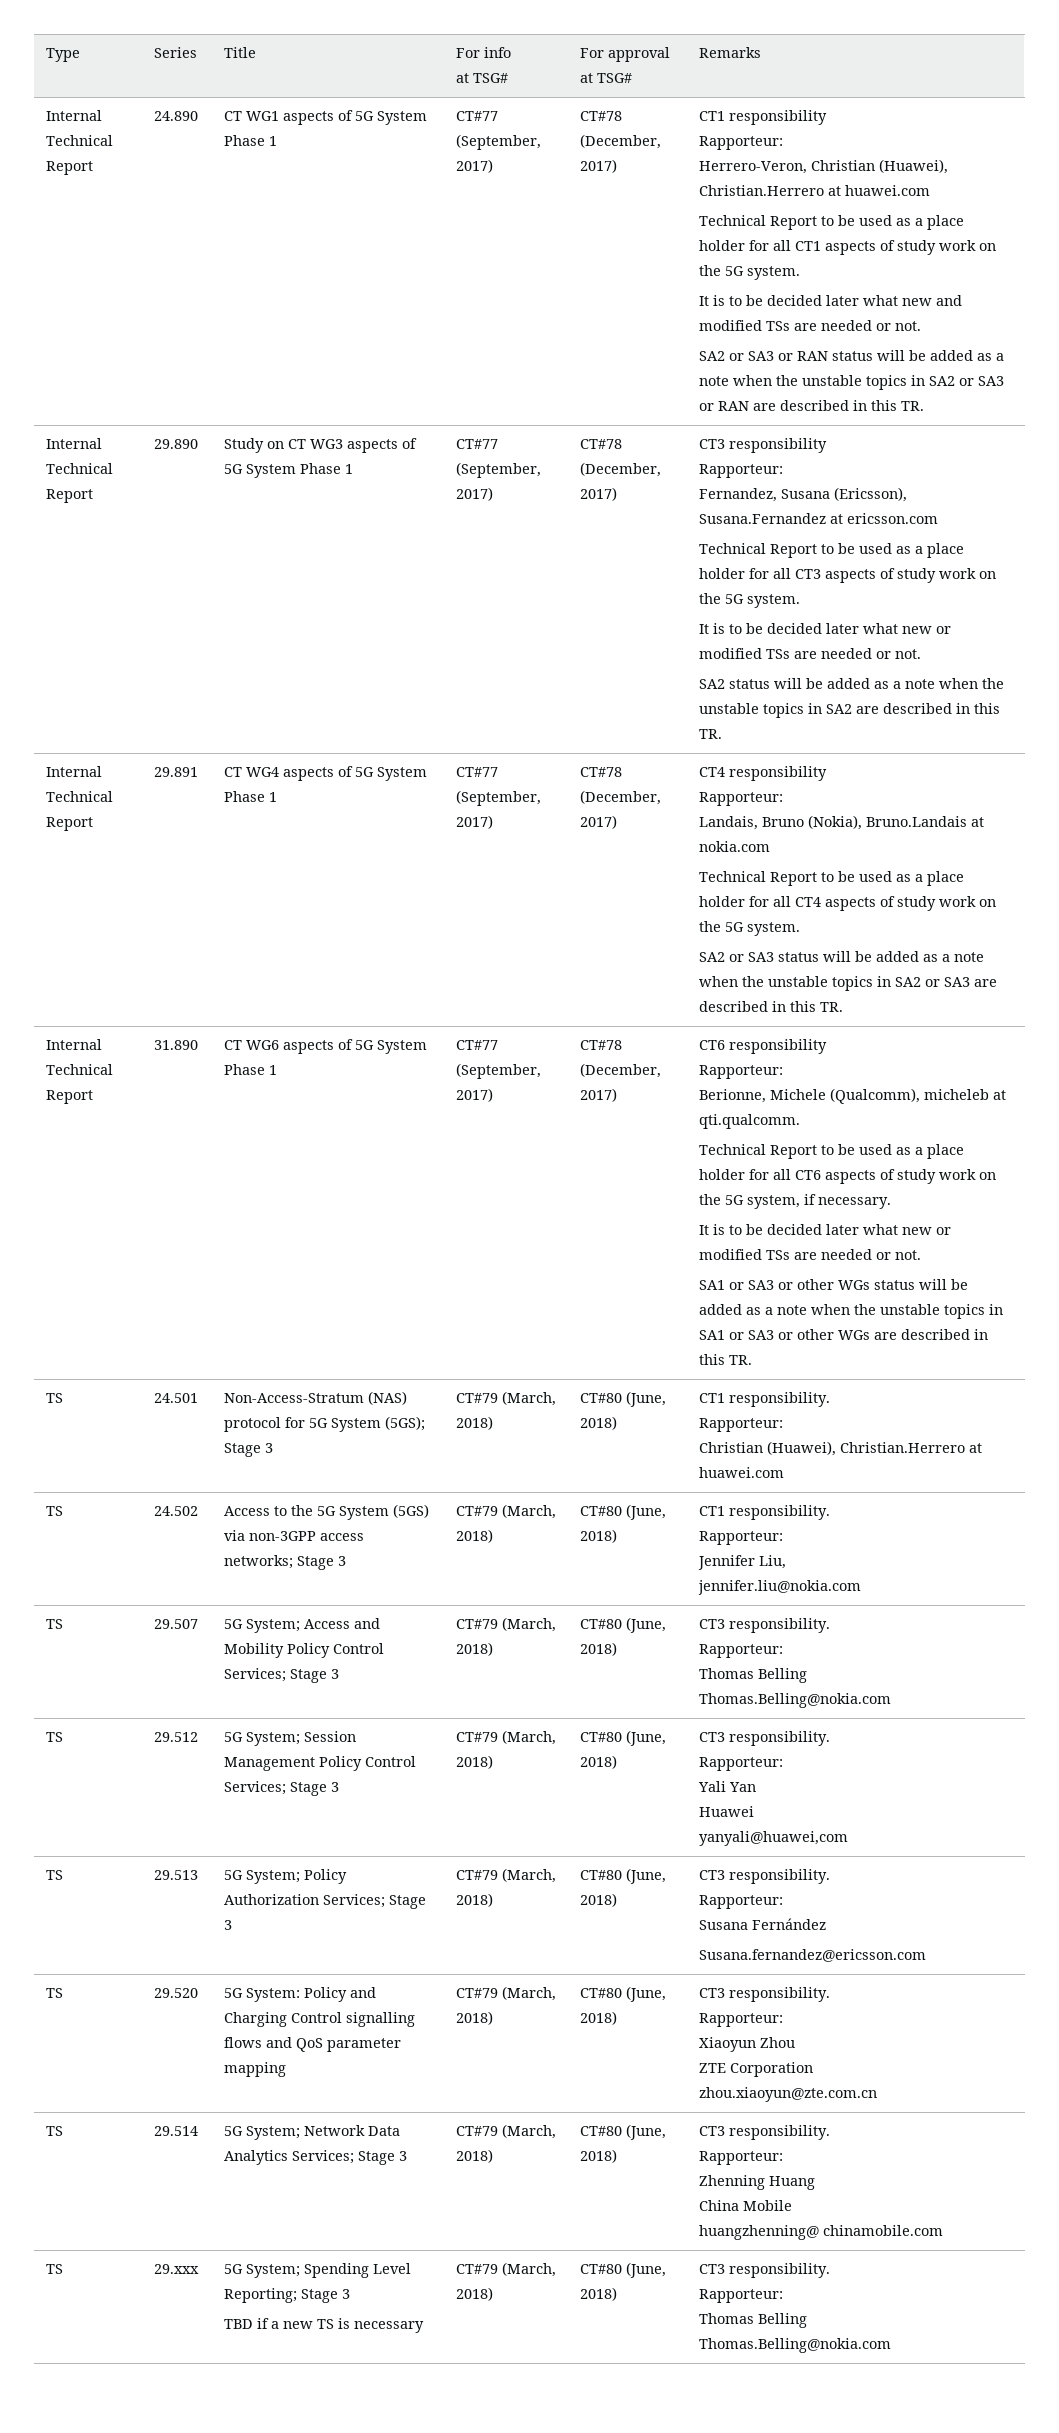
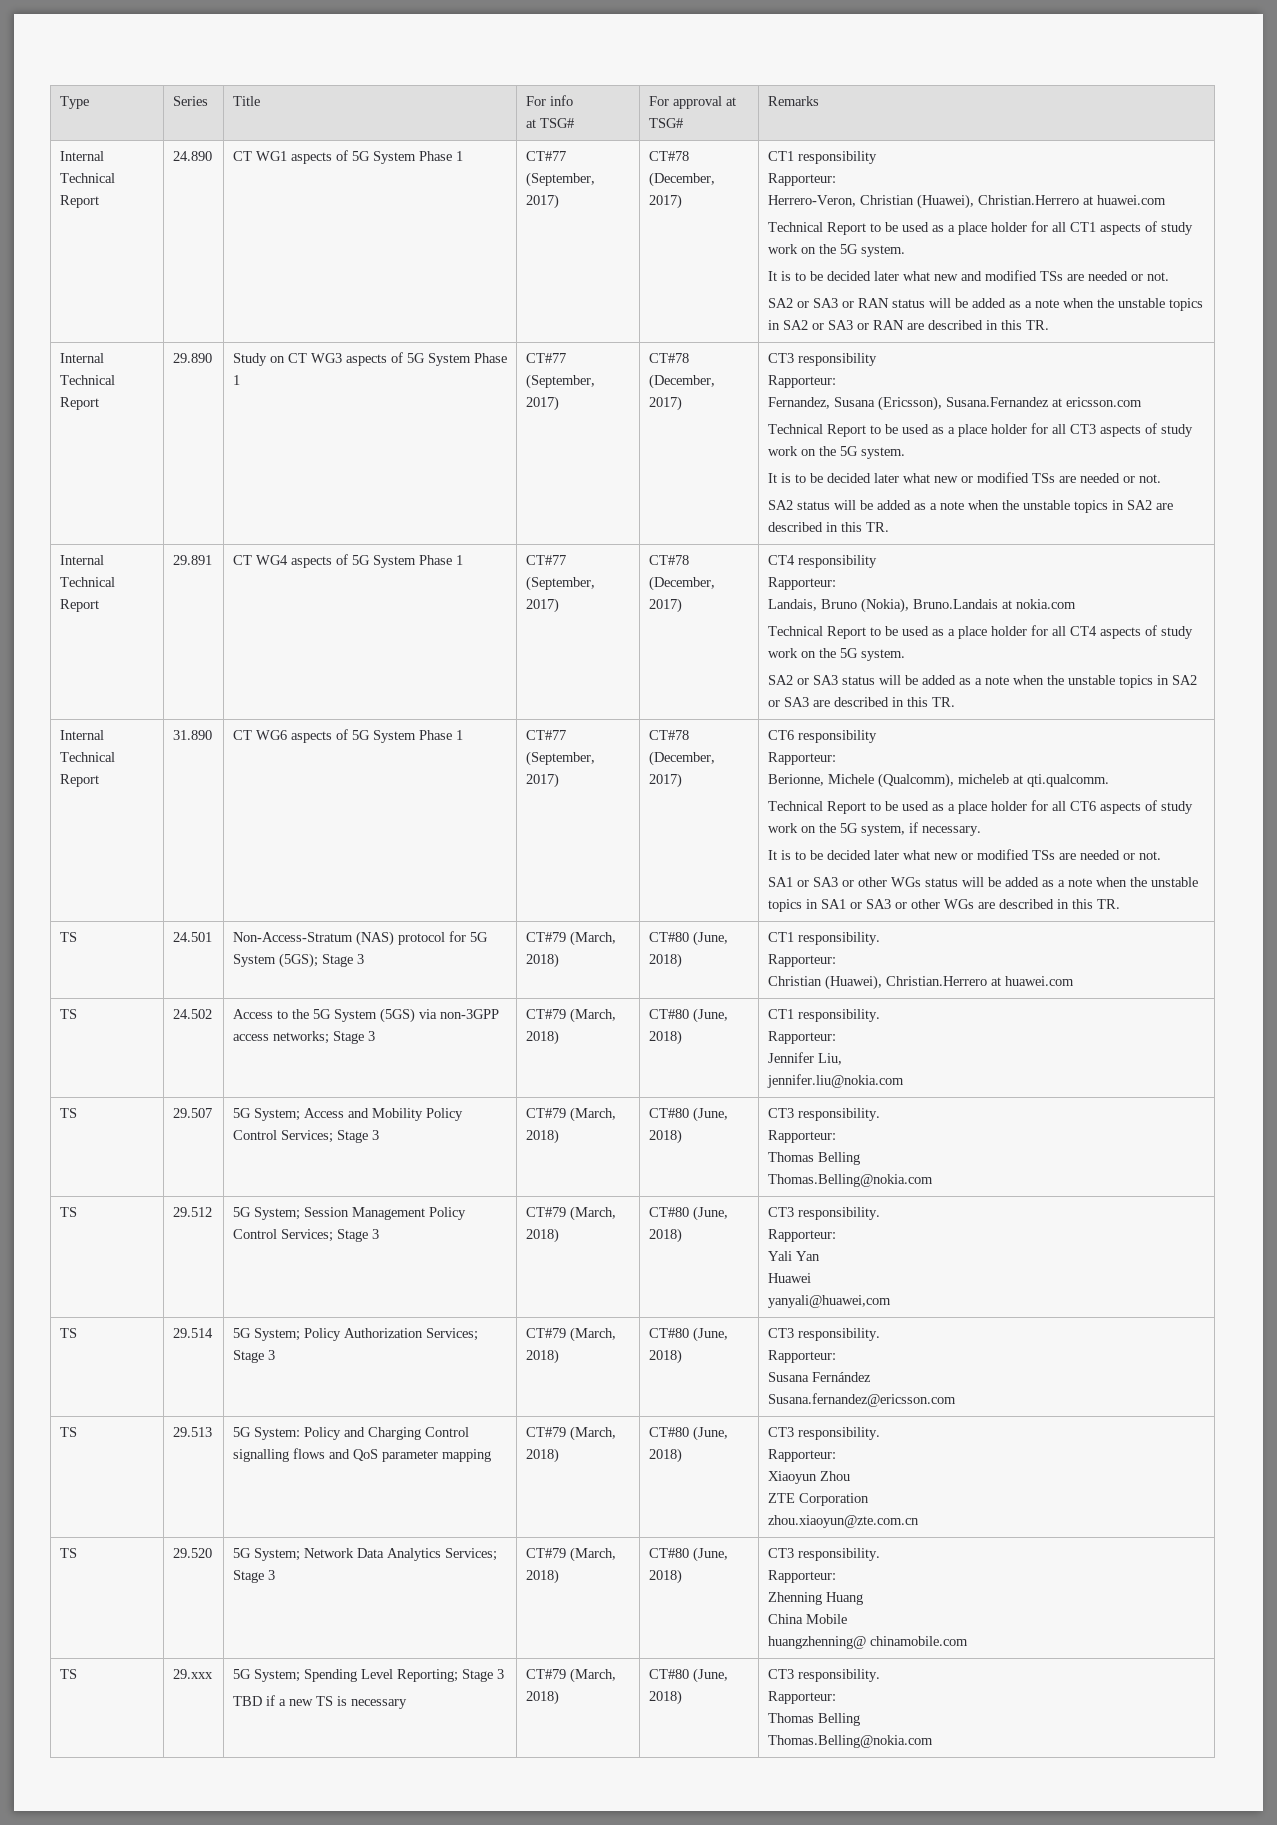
[154,1870,199,1880] 29.513 -> [172,1328,213,1338] 29.514
[154,1988,199,1998] 29.520 -> [172,1427,212,1437] 29.513
[154,2126,199,2136] 29.514 -> [172,1548,212,1558] 29.520

